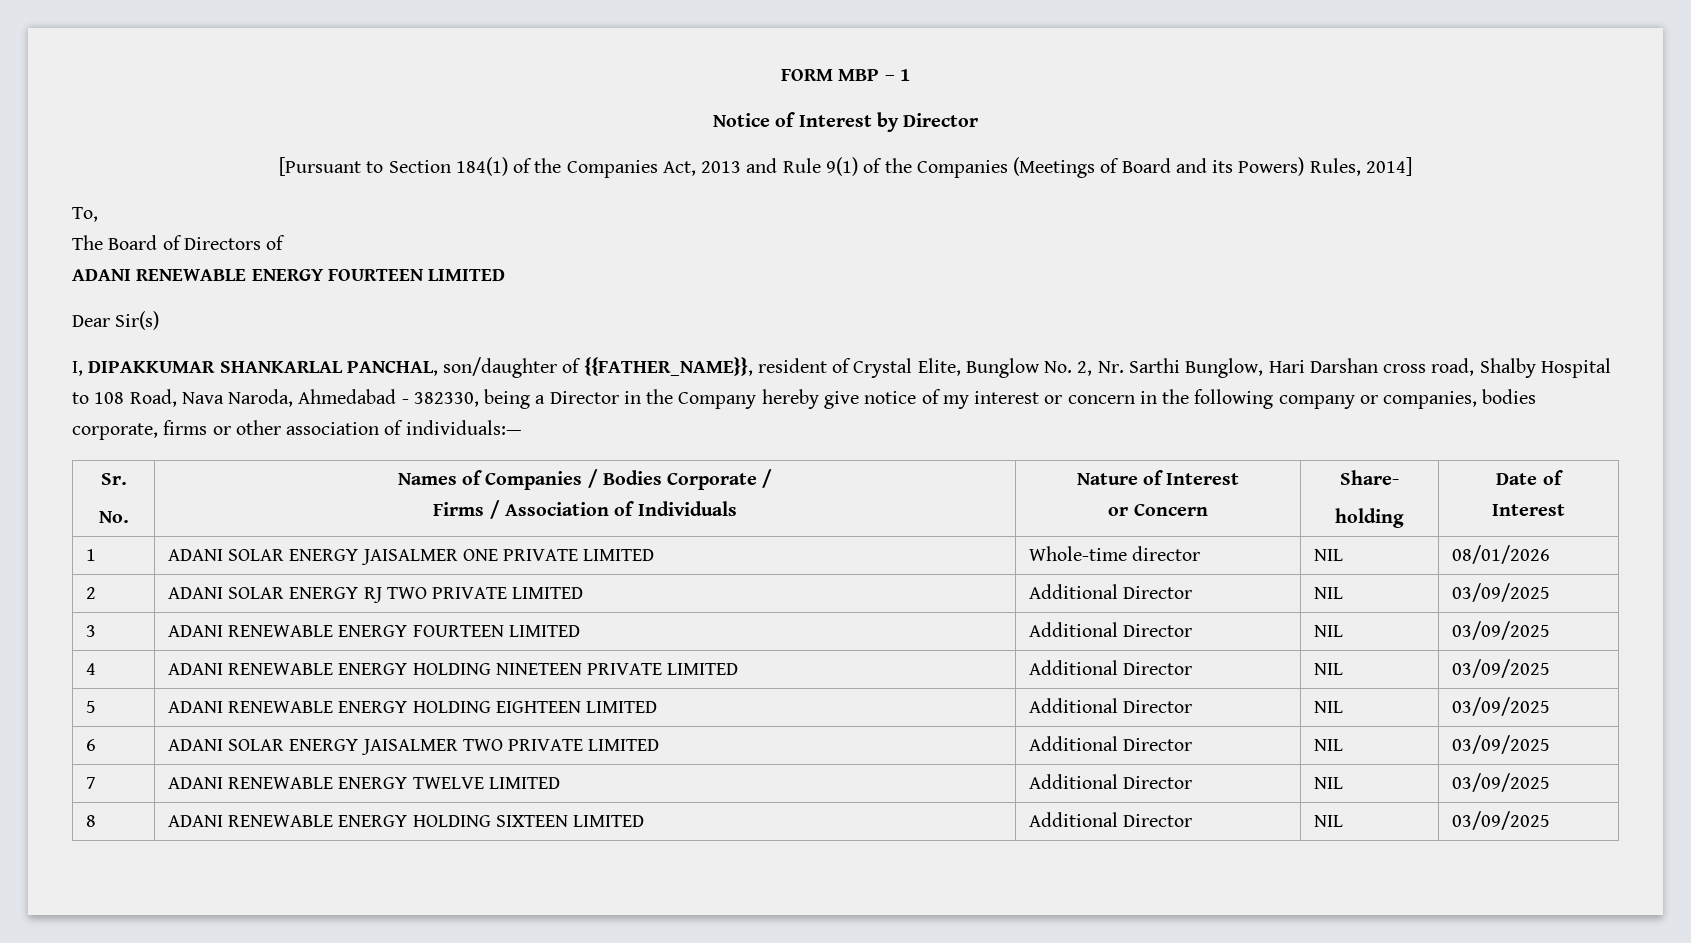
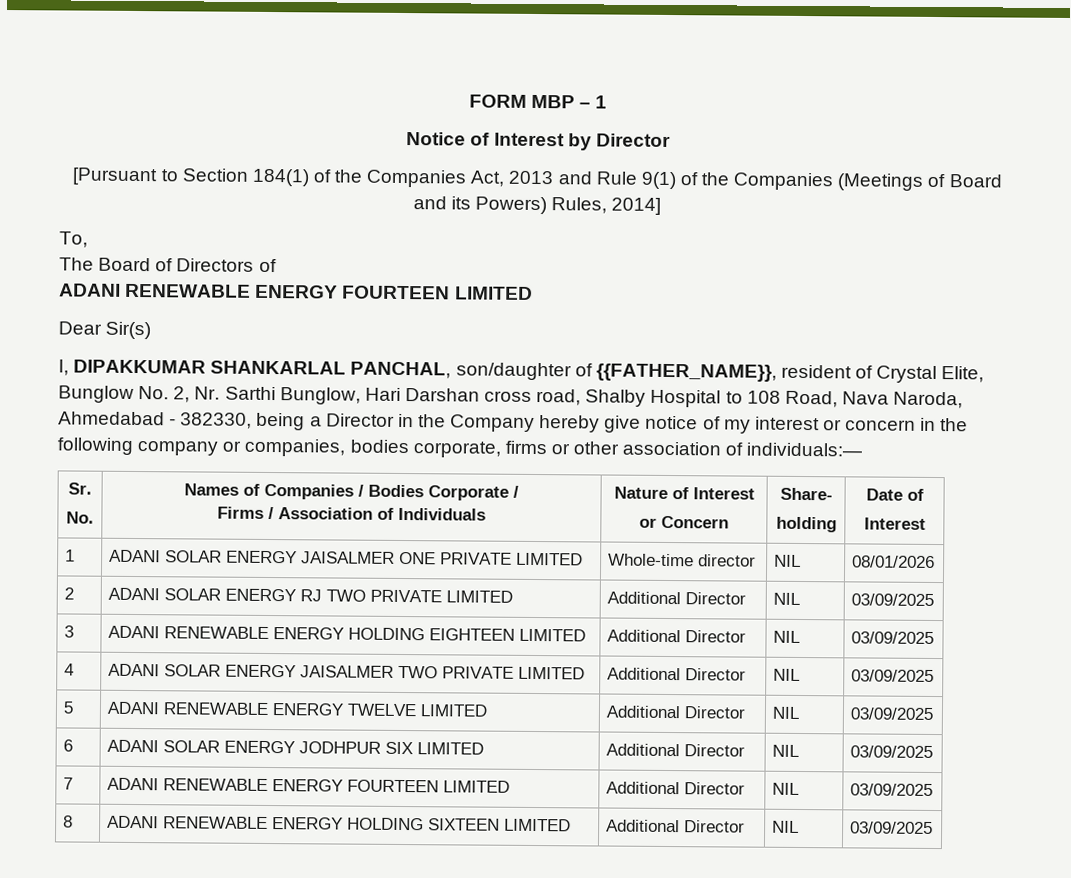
[167,625,580,637] [1028,622,1193,637] [1313,625,1343,637] [1451,621,1550,640] [85,663,96,675] [167,663,739,675] [1028,660,1193,675] [1313,663,1343,675] [1451,659,1550,678] [85,701,96,713] | ADANI RENEWABLE ENERGY FOURTEEN LIMITED | Additional Director | NIL | 03/09/2025 // 4 | ADANI RENEWABLE ENERGY HOLDING NINETEEN PRIVATE LIMITED | Additional Director | NIL | 03/09/2025 // 5 -> (75, 631) none
[85,739,96,751] 6 -> [64,663,75,676] 4
(1550, 744) none -> [63,701,75,714] [107,701,489,717] [606,705,746,719] [772,706,800,719] [850,707,934,720] [63,739,74,752] [107,739,485,755] [606,743,746,757] [772,744,800,757] [850,745,934,758] // 5 | ADANI RENEWABLE ENERGY TWELVE LIMITED | Additional Director | NIL | 03/09/2025 // 6 | ADANI SOLAR ENERGY JODHPUR SIX LIMITED | Additional Director | NIL | 03/09/2025
[412,777,484,789] TWELVE -> [347,779,440,793] FOURTEEN

